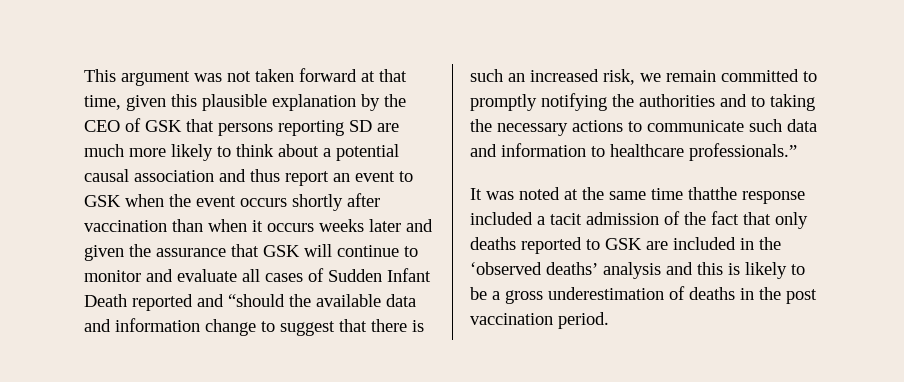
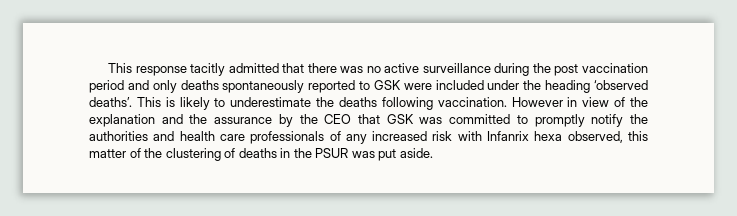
[84,68,407,86] [84,94,406,111] [84,118,399,136] [84,144,399,161] [84,169,413,186] [84,193,380,211] [84,219,433,232] [84,244,418,261] [84,268,431,282] [84,294,416,311] [84,318,424,336] [470,69,716,85] This argument was not taken forward at that time, given this plausible explanation by the CEO of GSK that persons reporting SD are much more likely to think about a potential causal association and thus report an event to GSK when the event occurs shortly after vaccination than when it occurs weeks later and given the assurance that GSK will continue to monitor and evaluate all cases of Sudden Infant Death reported and “should the available data and information change to suggest that there is such an increased risk, we remain -> [108,63,649,76] [89,80,649,93] [89,97,648,110] [89,114,443,127] This response tacitly admitted that there was no active surveillance during the post vaccination period and only deaths spontaneously reported to GSK were included under the heading ‘observed deaths’. This is likely to underestimate the deaths following vaccination. However in view of the explanation and the assurance by the CEO that GSK was
[541,93,607,111] notifying -> [591,114,624,127] notify
[751,94,815,111] [470,119,817,136] [470,143,797,161] [470,187,805,204] [470,211,808,229] [470,237,781,254] [470,262,805,279] [470,286,817,304] [470,312,609,329] to taking the necessary actions to communicate such data and information to healthcare professionals.” // It was noted at the same time thatthe response included a tacit admission of the fact that only deaths reported to GSK are included in the ‘observed deaths’ analysis and this is likely to be a gross underestimation of deaths in the post vaccination period. -> [179,131,649,144] [89,148,433,161] health care professionals of any increased risk with Infanrix hexa observed, this matter of the clustering of deaths in the PSUR was put aside.

